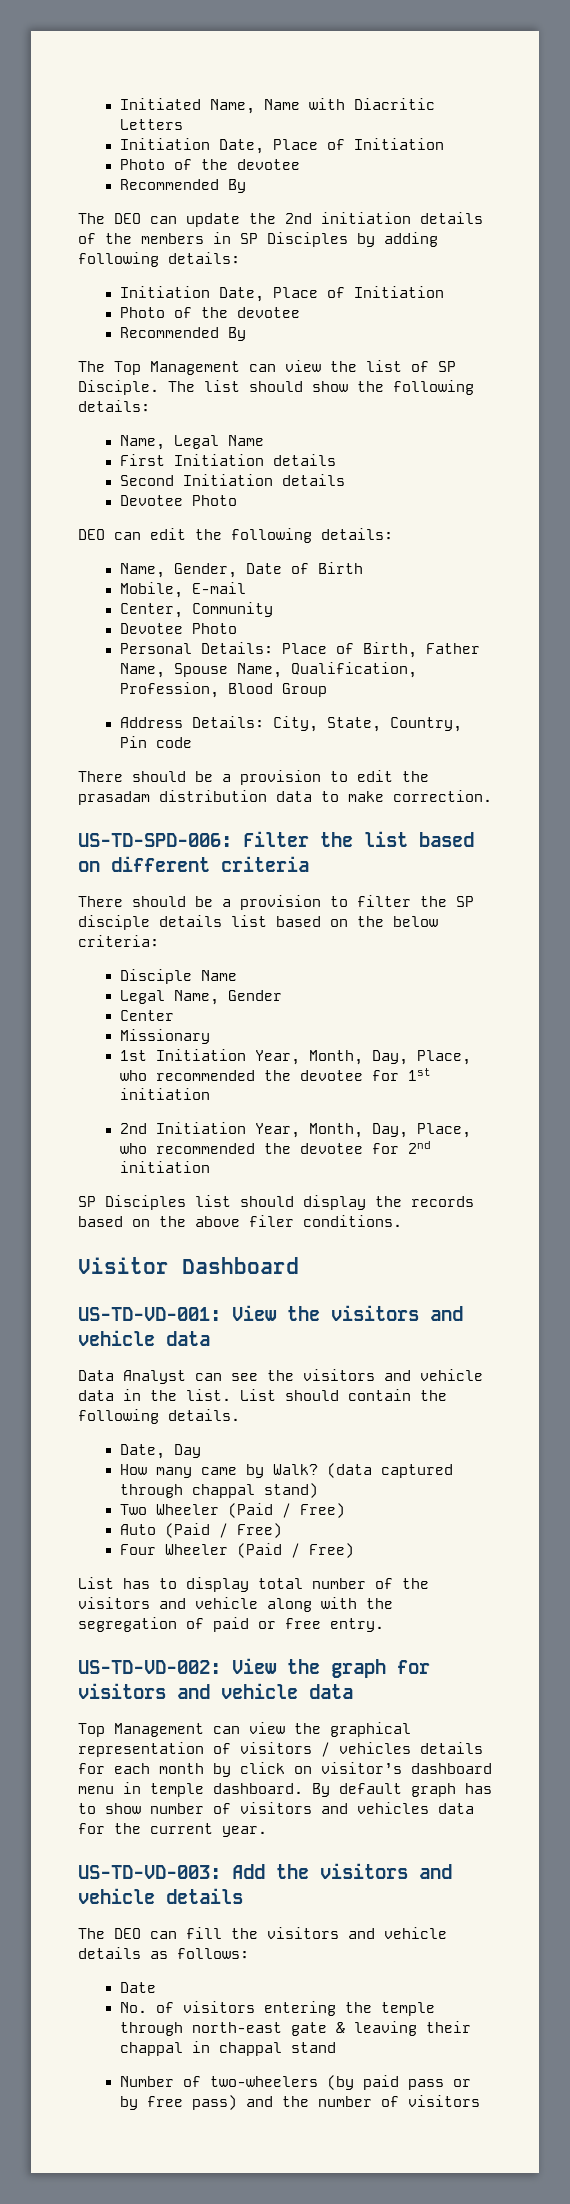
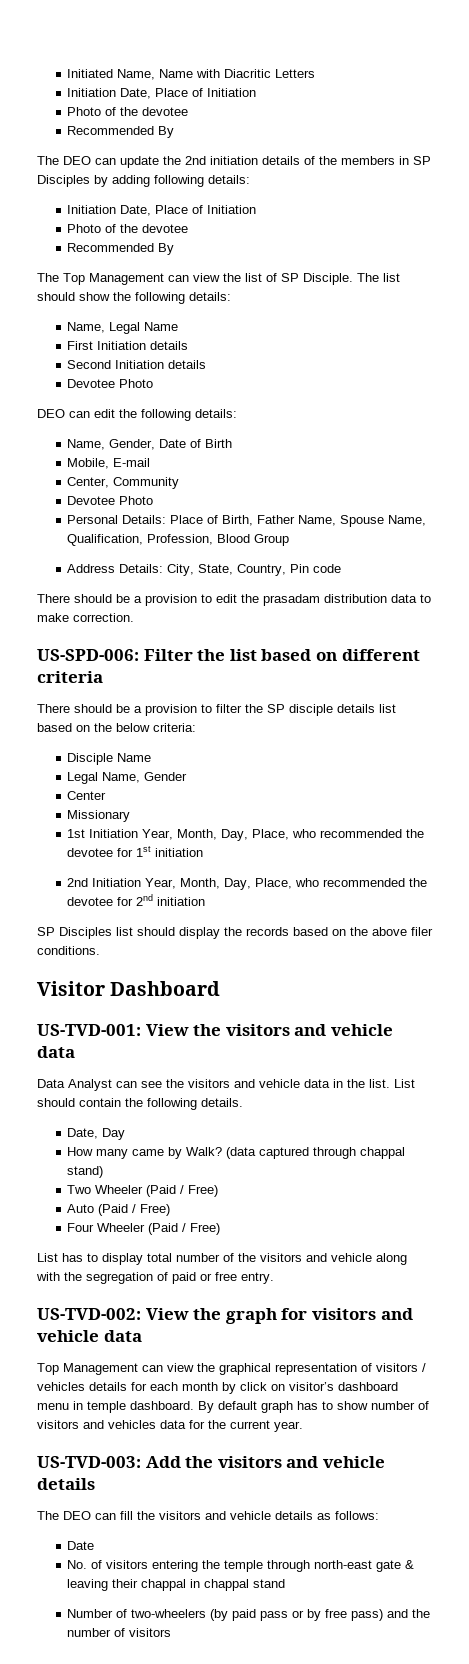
[78,833,232,847] US-TD-SPD-006: -> [37,649,139,661] US-SPD-006:
[78,1307,221,1321] US-TD-VD-001: -> [37,1024,141,1036] US-TVD-001:
[78,1660,221,1674] US-TD-VD-002: -> [37,1308,141,1320] US-TVD-002:
[78,1865,221,1879] US-TD-VD-003: -> [37,1456,141,1468] US-TVD-003:

